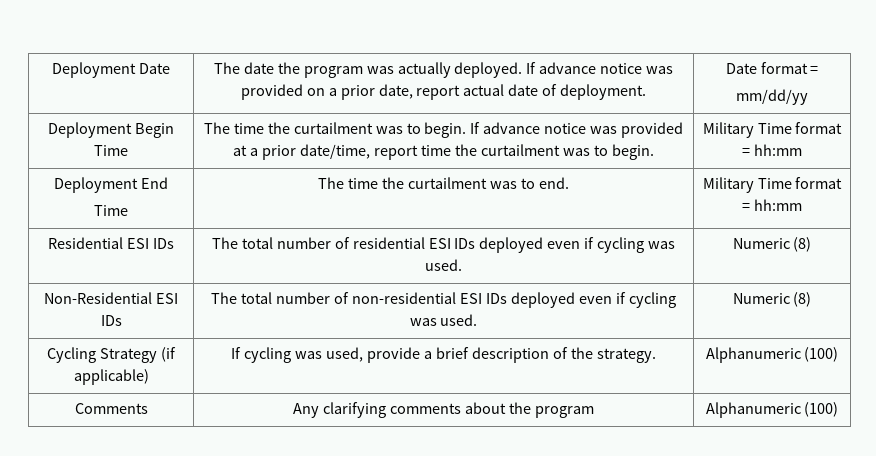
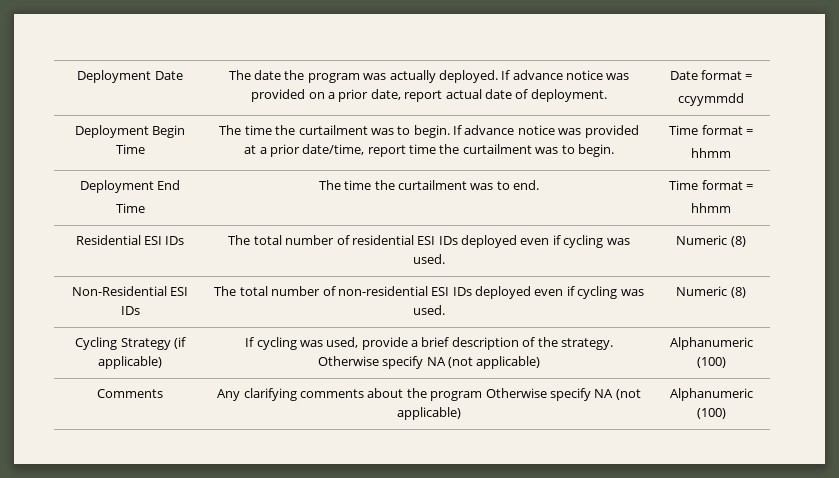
[736,89,808,105] mm/dd/yy -> [678,93,744,106] ccyymmdd
[702,122,843,138] [742,144,802,156] Military Time format = hh:mm -> [669,125,753,135] [691,148,731,158] Time format = // hhmm
[702,177,843,193] [742,199,802,211] Military Time format = hh:mm -> [669,180,753,190] [691,203,731,213] Time format = // hhmm
(656, 355) none -> [317,356,541,369] Otherwise specify NA (not applicable)
(594, 412) none -> [485,388,641,401] [396,407,461,420] Otherwise specify NA (not applicable)

